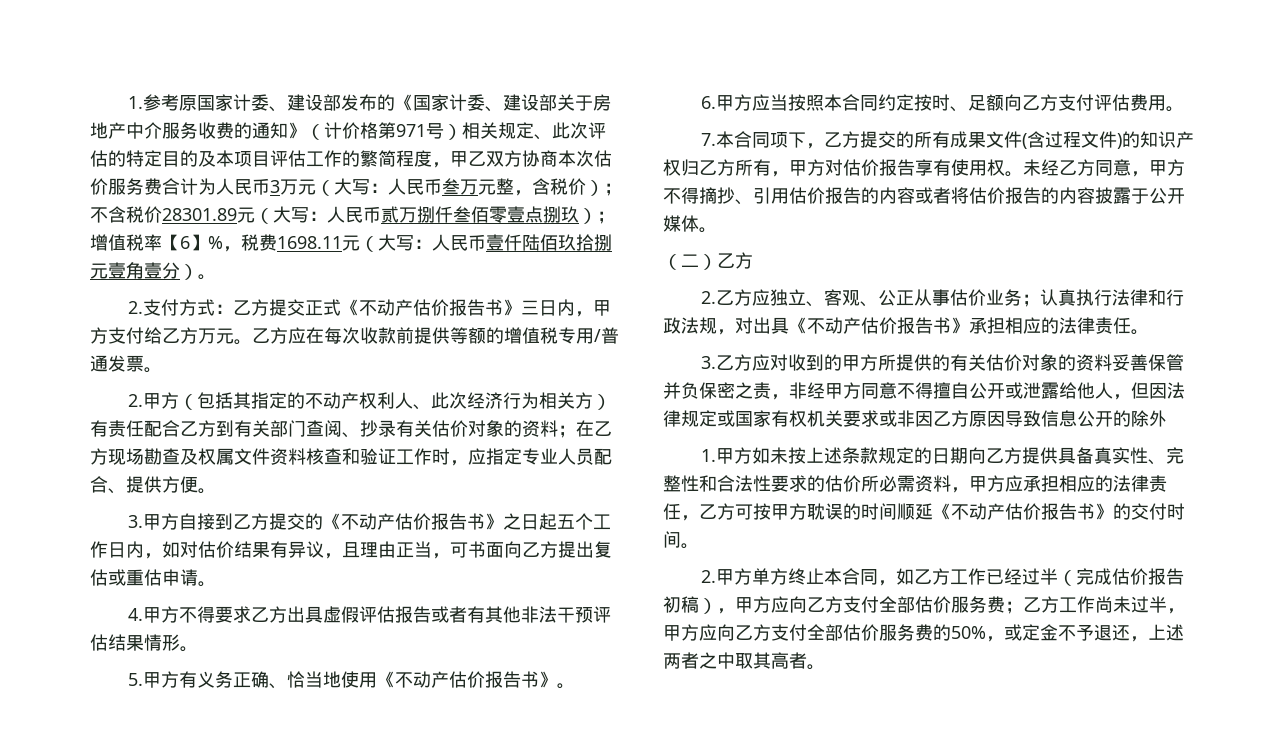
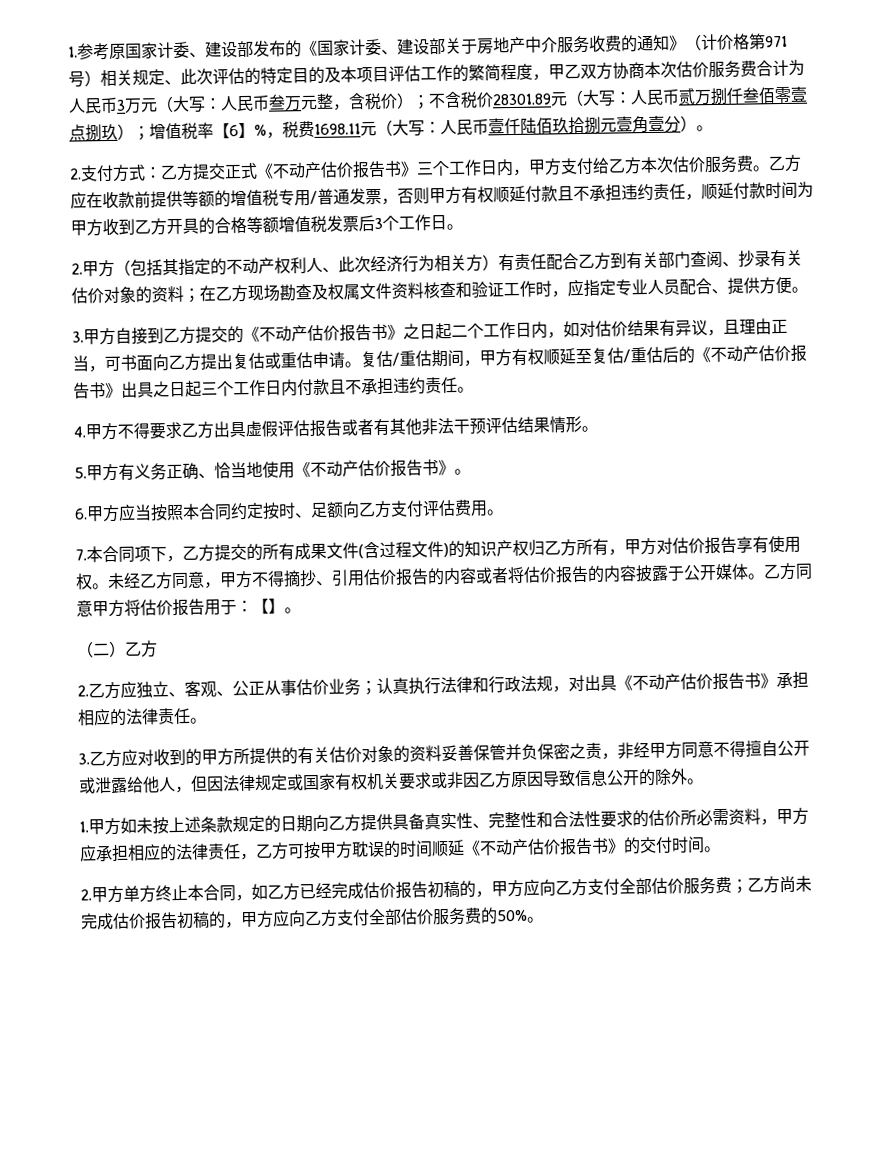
(539, 307) none -> [432,159,482,177] 个工作
[198,328,234,344] 万元 -> [640,155,754,174] 本次估价服务费
[324,327,360,344] 每次 -> (103, 200) none
(144, 363) none -> [381,181,814,205] [70,214,447,237] ，否则甲方有权顺延付款且不承担违约责任，顺延付款时间为甲方收到乙方开具的合格等额增值税发票后3个工作日
[556,514,575,529] 五 -> [451,324,468,337] 二
(216, 584) none -> [360,344,807,368] [73,376,474,399] 复估/重估期间，甲方有权顺延至复估/重估后的《不动产估价报告书》出具之日起三个工作日内付款且不承担违约责任。
(717, 230) none -> [763,562,813,581] [76,598,301,618] 乙方同意甲方将估价报告用于：【】。
(1167, 418) none -> [687,778,704,785] 。
[949,568,1184,586] [663,596,717,614] 工作已经过半（完成估价报告初稿） -> [299,880,476,900] 已经完成估价报告初稿的
[1059,596,1167,613] 工作尚未过半 -> [779,875,812,894] [80,911,226,931] 尚未完成估价报告初稿的
[986,624,1184,642] [663,652,807,669] ，或定金不予退还，上述两者之中取其高者 -> (528, 915) none

